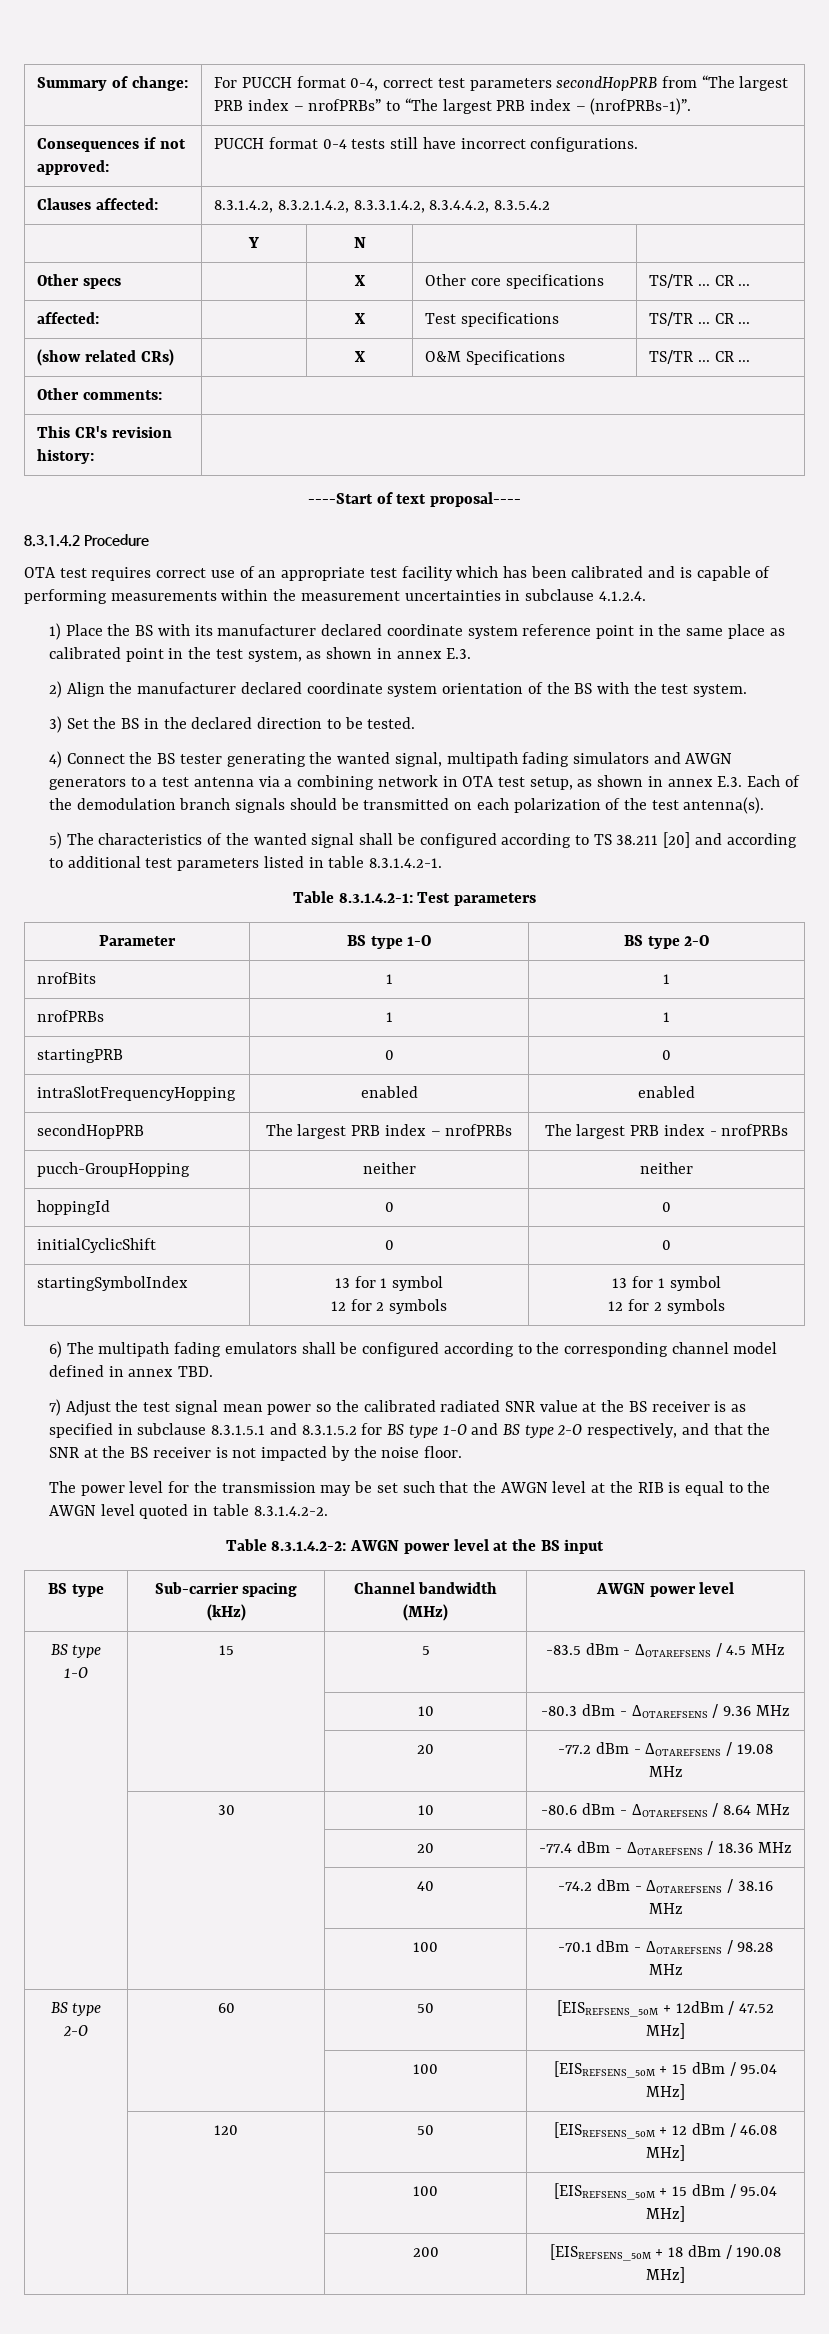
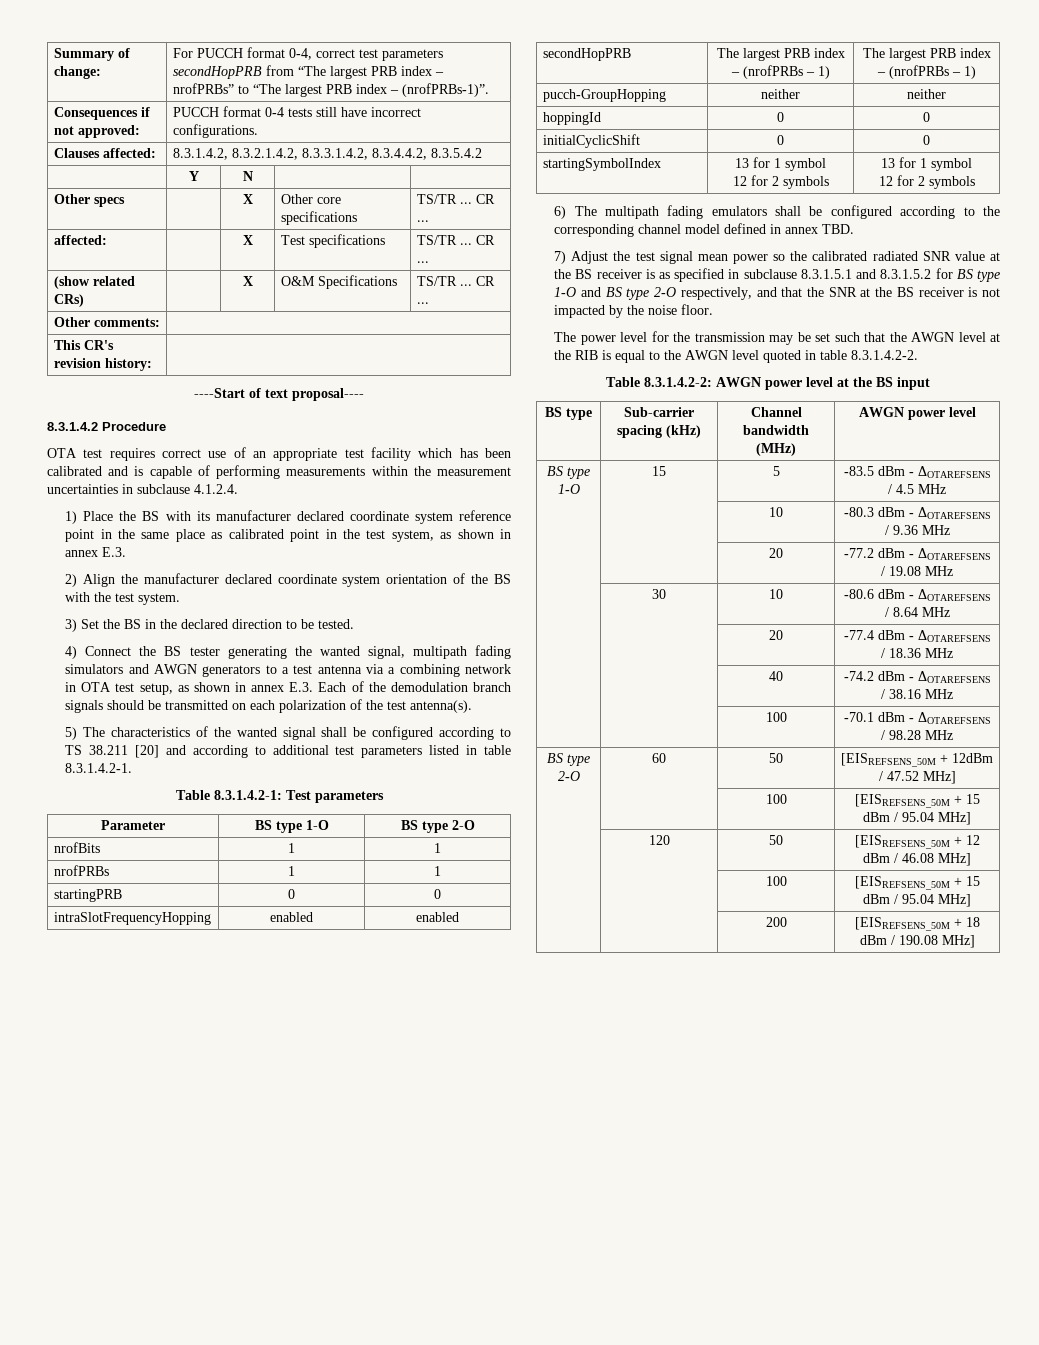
[445,1124,513,1136] [544,1124,789,1139] nrofPRBs | The largest PRB index - nrofPRBs -> [742,65,830,79] [862,48,991,61] [876,65,976,79] (nrofPRBs – 1) | The largest PRB index – (nrofPRBs – 1)

